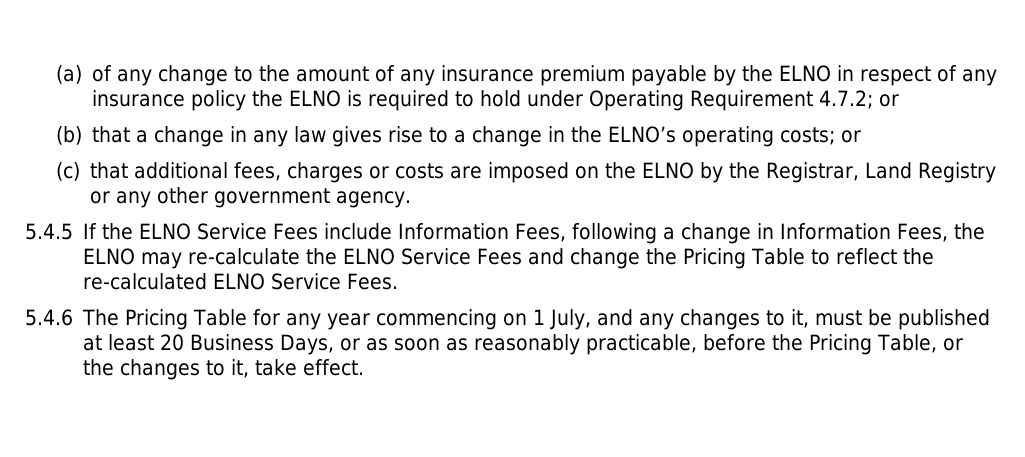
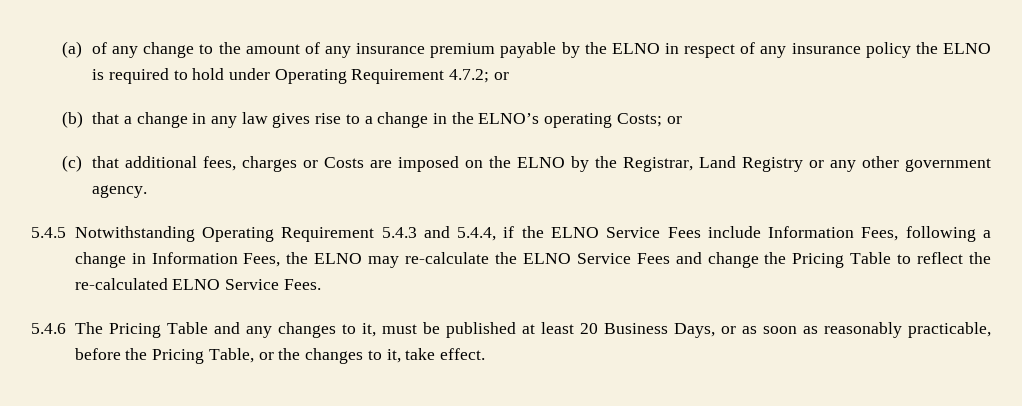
[780,127,836,145] costs; -> [616,113,662,127] Costs;
[395,163,445,179] costs -> [324,157,365,168] Costs
[83,223,98,239] If -> [74,226,515,242] Notwithstanding Operating Requirement 5.4.3 and 5.4.4, if
[253,309,592,330] for any year commencing on 1 July, -> (208, 328) none

